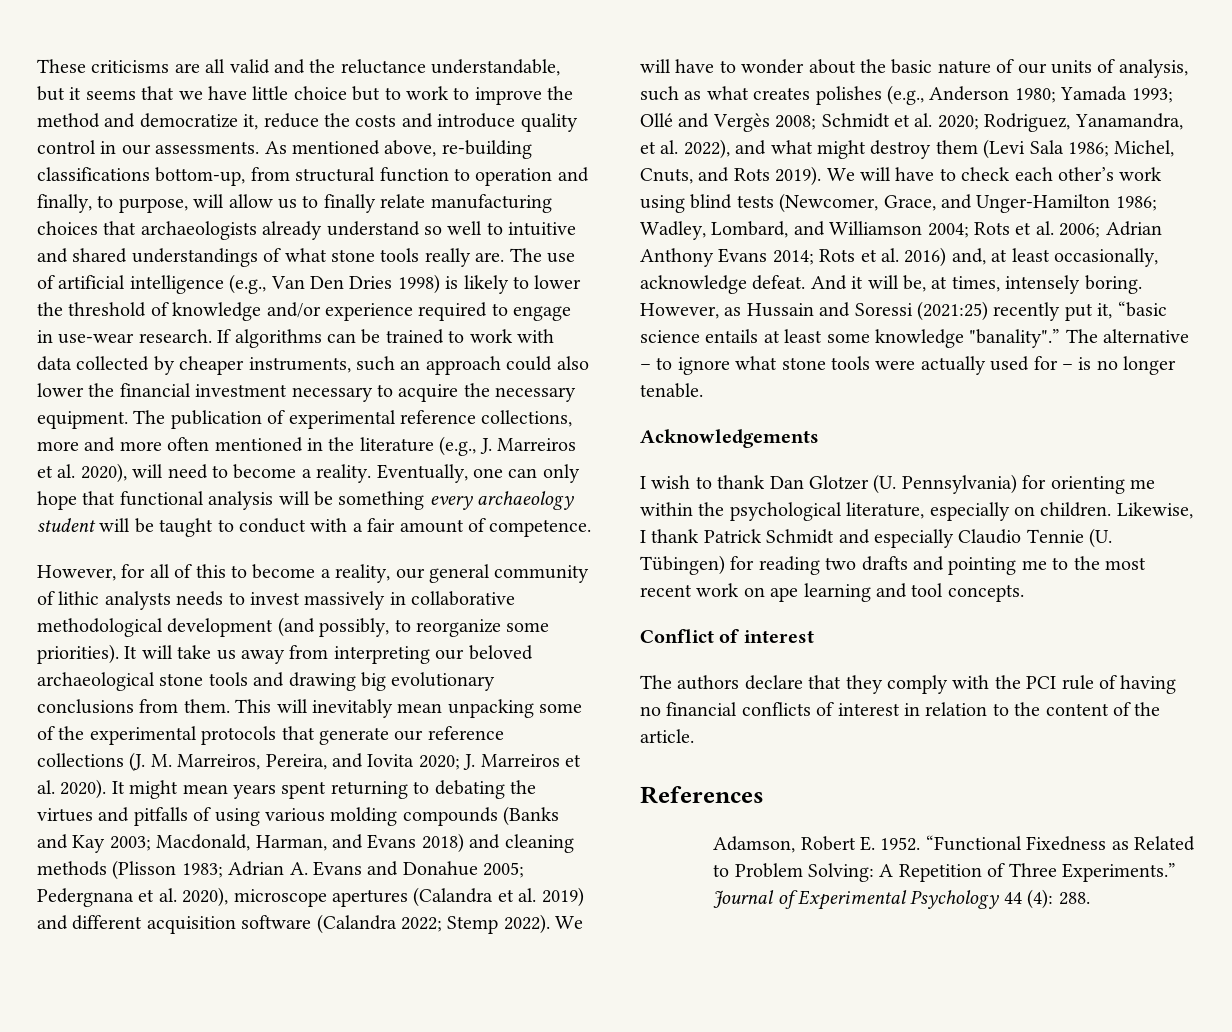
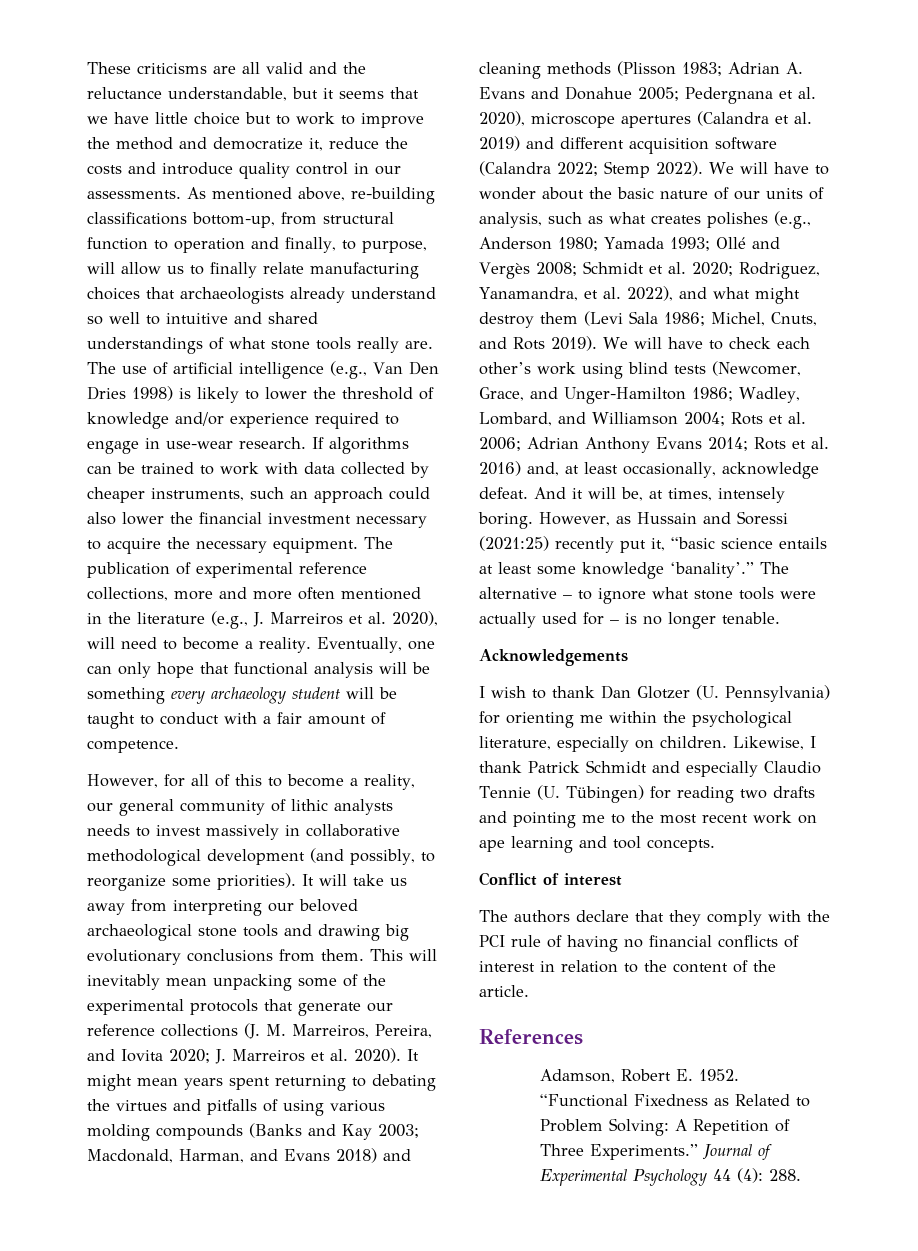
[969,329,1061,348] "banality".” -> [670,562,754,578] ‘banality’.”

